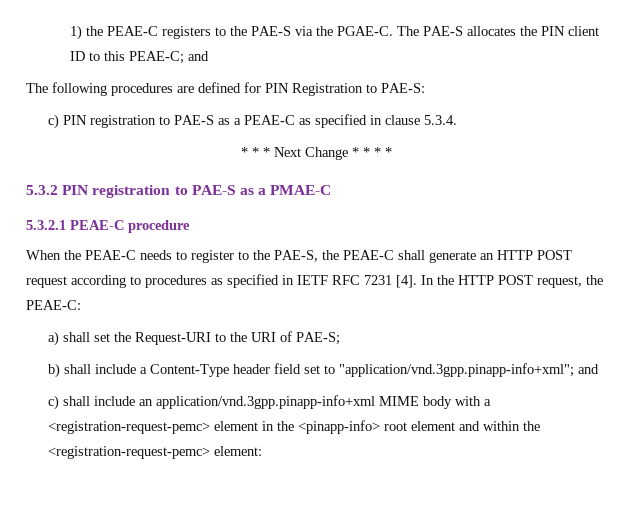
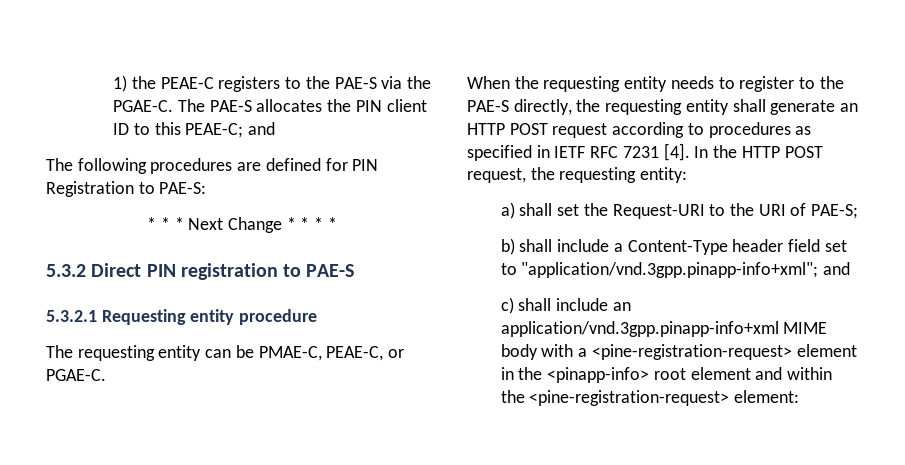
[48,114,458,129] // c) PIN registration to PAE-S as a PEAE-C as specified in clause 5.3.4. -> (207, 188) none
[62,185,332,198] PIN registration to PAE-S as a PMAE-C -> [91,263,355,280] Direct PIN registration to PAE-S
[70,220,124,230] PEAE-C -> [101,309,235,325] Requesting entity
(190, 226) none -> [46,345,405,361] [46,369,106,381] // The requesting entity can be PMAE-C, PEAE-C, or PGAE-C.
[85,250,136,260] PEAE-C -> [543,76,668,92] requesting entity
[274,250,394,262] PAE-S, the PEAE-C -> [467,99,729,115] PAE-S directly, the requesting entity
[26,300,81,310] PEAE-C: -> [559,167,688,183] requesting entity:
[48,421,211,434] <registration-request-pemc> -> [591,344,792,360] <pine-registration-request>
[48,446,211,459] <registration-request-pemc> -> [529,390,730,406] <pine-registration-request>

